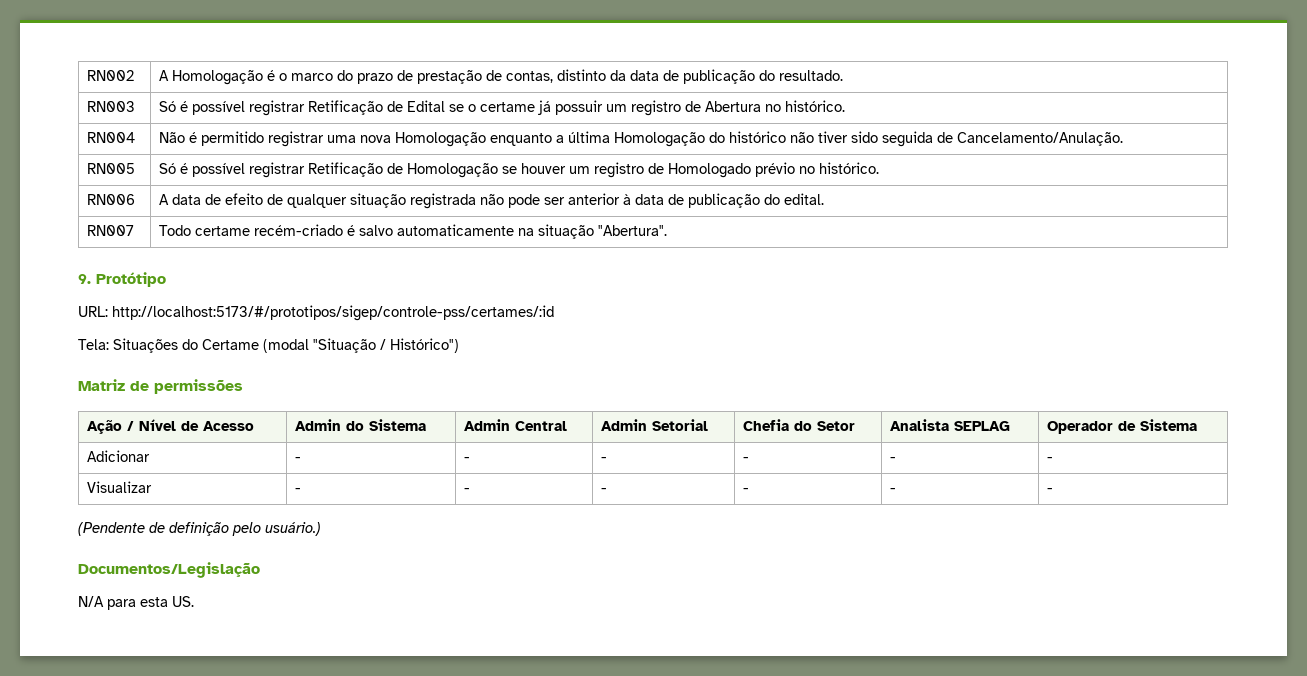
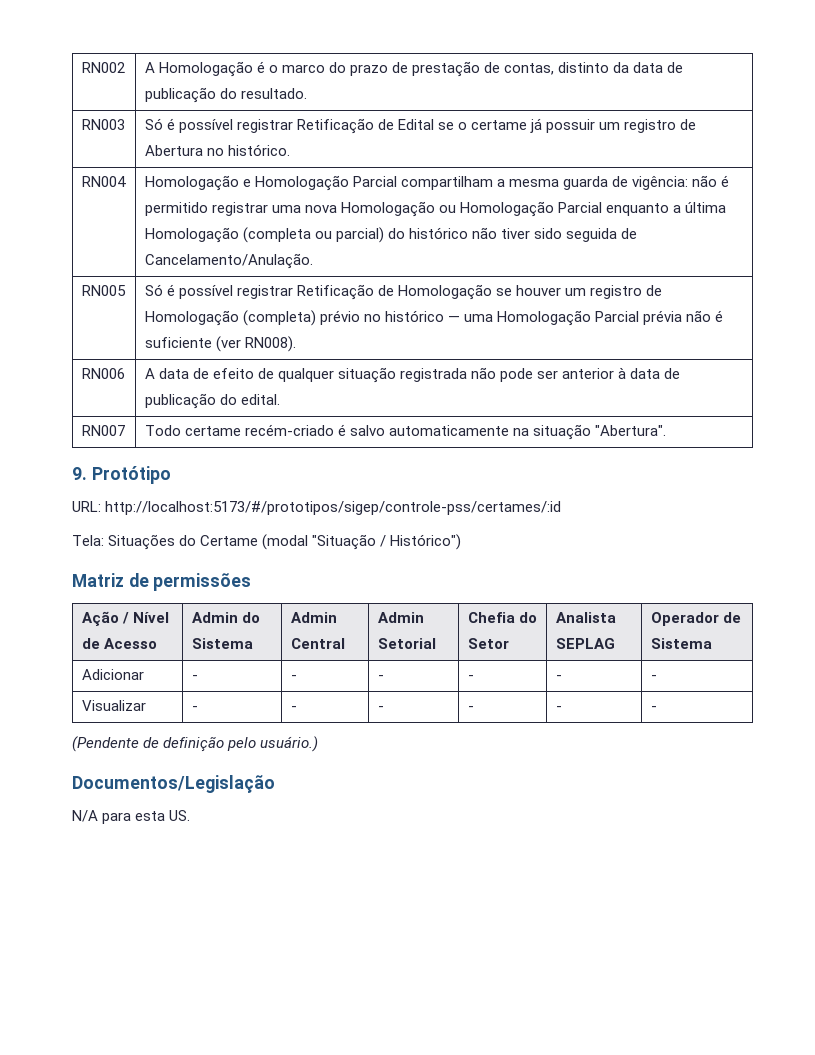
[159,132,186,143] Não -> [144,175,718,191] Homologação e Homologação Parcial compartilham a mesma guarda de vigência: não
(487, 139) none -> [438,201,602,217] ou Homologação Parcial
(706, 139) none -> [242,227,384,243] (completa ou parcial)
[668,162,880,178] Homologado prévio no histórico. -> [144,310,724,326] [144,336,296,352] Homologação (completa) prévio no histórico — uma Homologação Parcial prévia não é suficiente (ver RN008).

